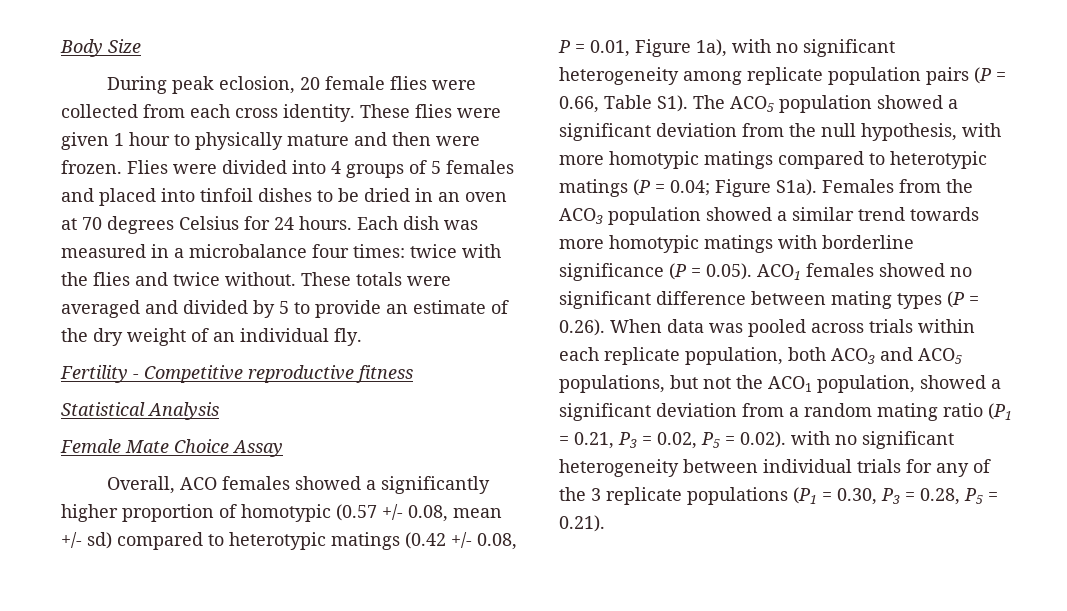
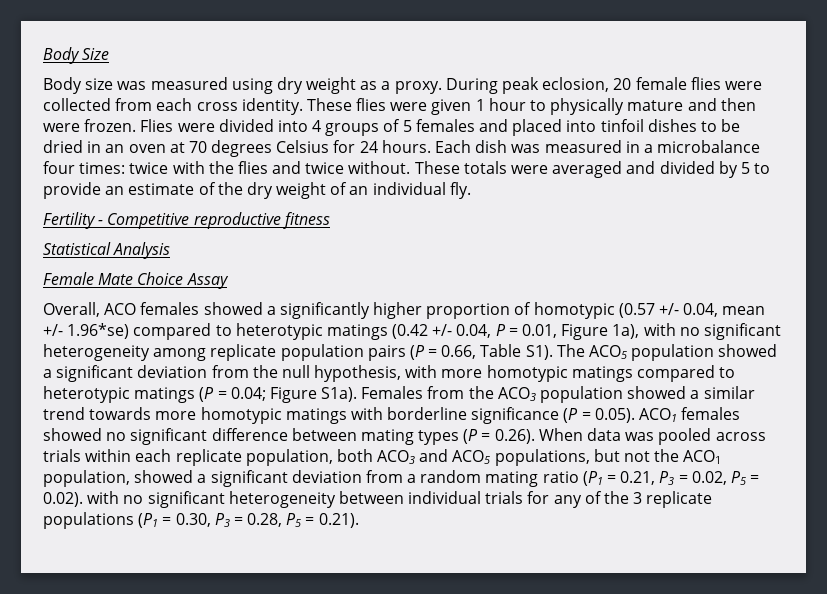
(141, 46) none -> [43,77,442,94] Body size was measured using dry weight as a proxy.
[408,505,448,522] 0.08, -> [683,303,719,317] 0.04,
[87,532,112,549] sd) -> [67,323,130,339] 1.96*se)
[477,533,517,550] 0.08, -> [456,324,492,338] 0.04,

